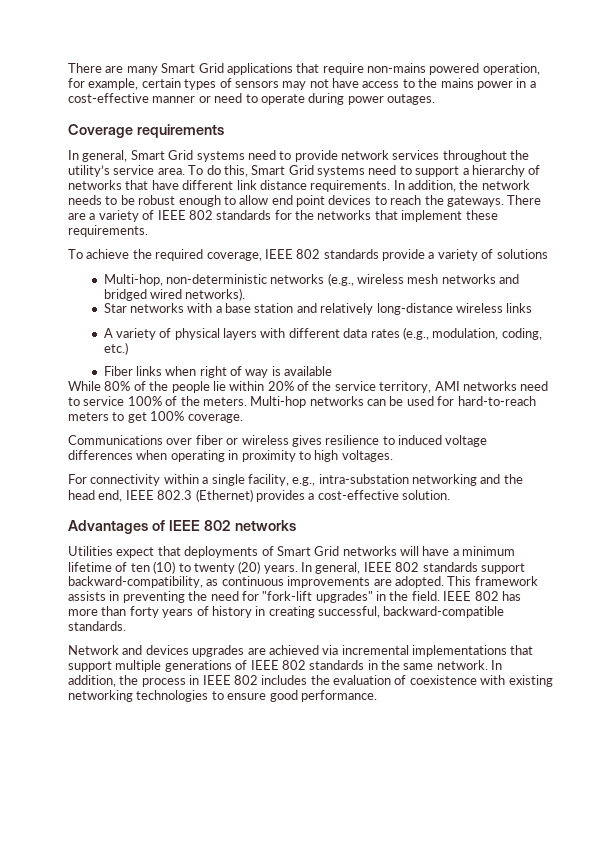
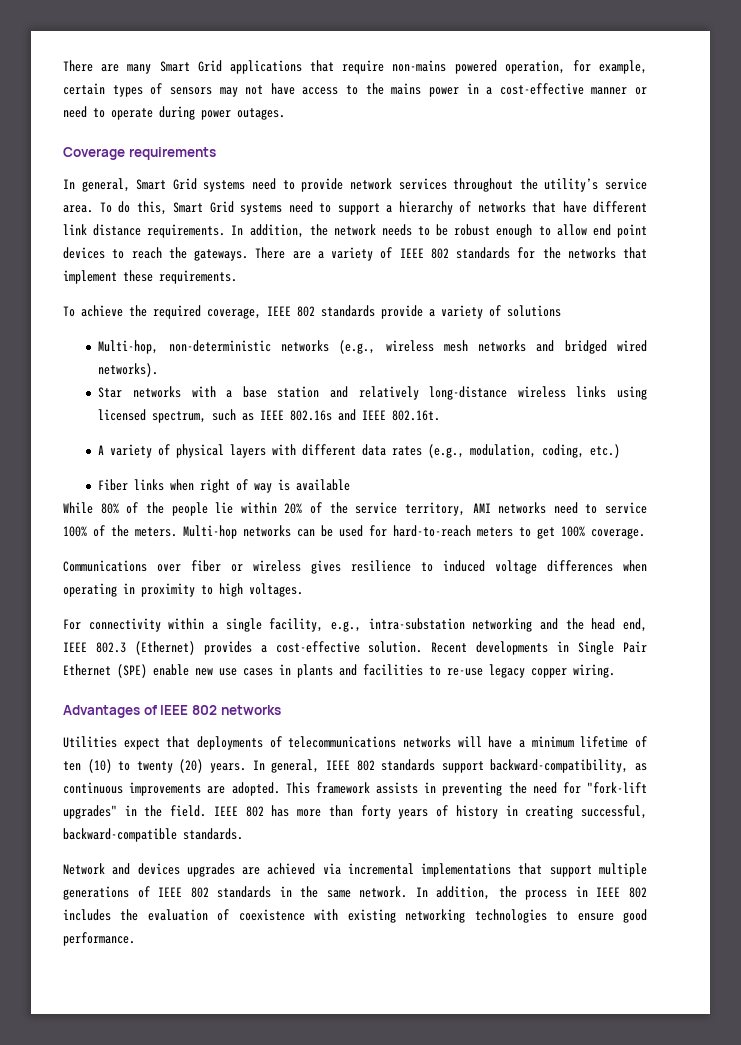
(533, 308) none -> [617,386,647,400] [98,409,441,423] using licensed spectrum, such as IEEE 802.16s and IEEE 802.16t.
(450, 495) none -> [431,641,647,655] [63,664,615,678] Recent developments in Single Pair Ethernet (SPE) enable new use cases in plants and facilities to re-use legacy copper wiring.
[276,546,340,556] Smart Grid -> [288,736,397,748] telecommunications

